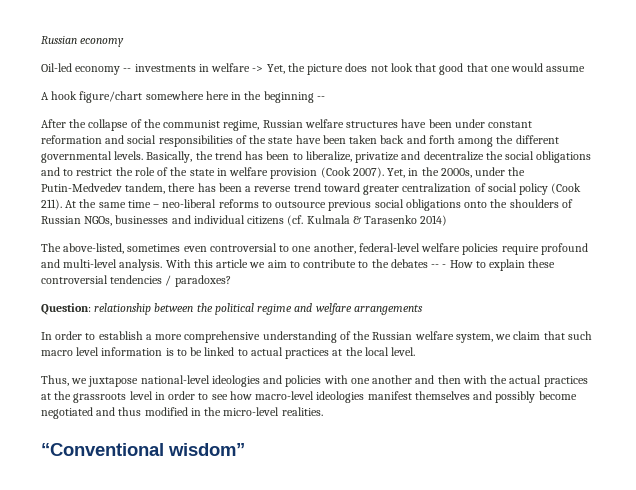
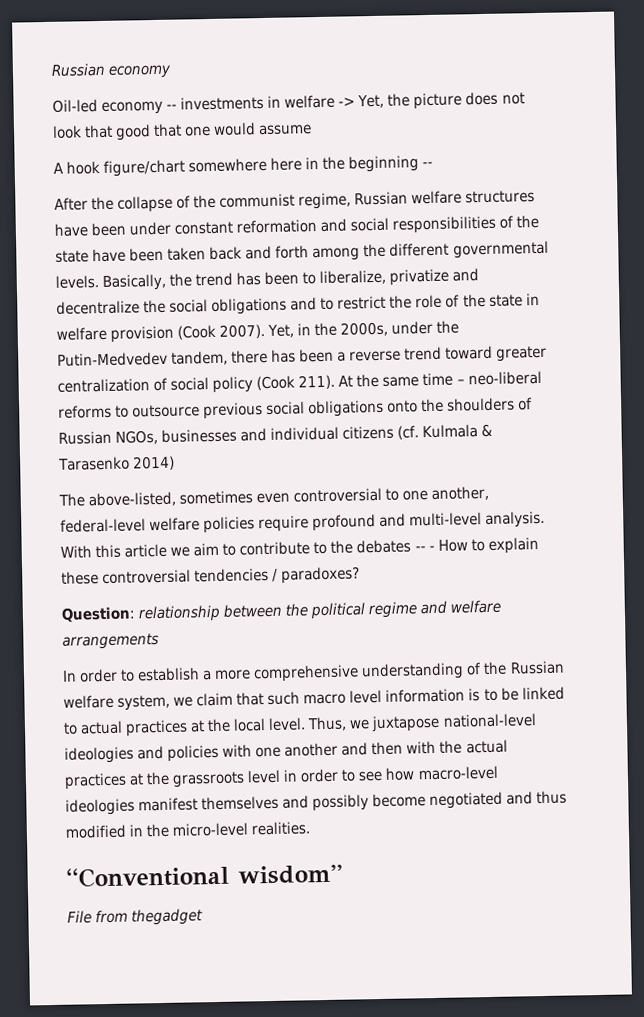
(416, 351) // -> (307, 724) none
(245, 449) none -> [67,908,204,926] // File from thegadget

